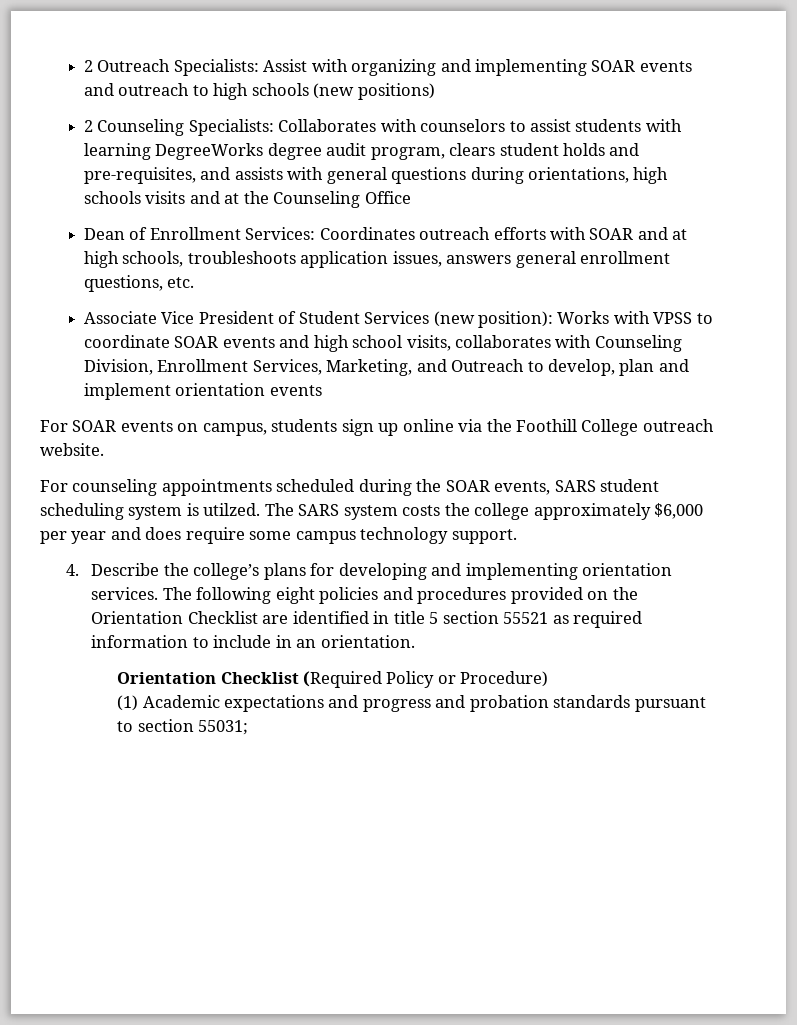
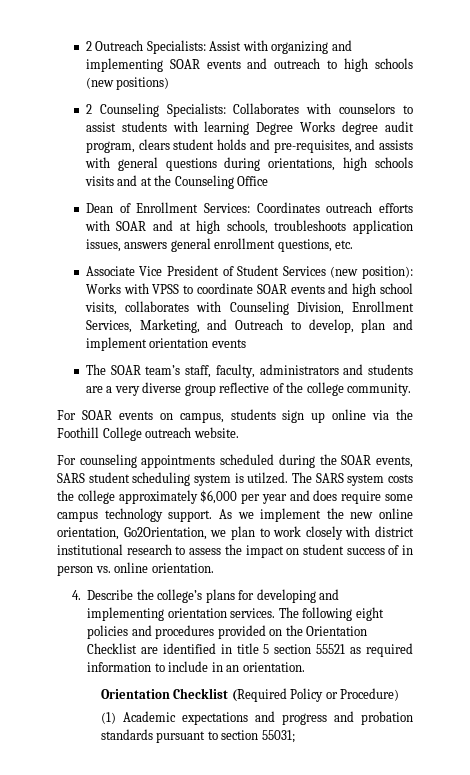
[155,143,264,160] DegreeWorks -> [256,121,336,135] Degree Works
(322, 390) none -> [85,364,413,378] [85,382,412,396] // The SOAR team’s staff, faculty, administrators and students are a very diverse group reflective of the college community.
(517, 536) none -> [218,508,413,522] [57,526,414,540] [57,544,414,558] [57,562,214,576] As we implement the new online orientation, Go2Orientation, we plan to work closely with district institutional research to assess the impact on student success of in person vs. online orientation.

